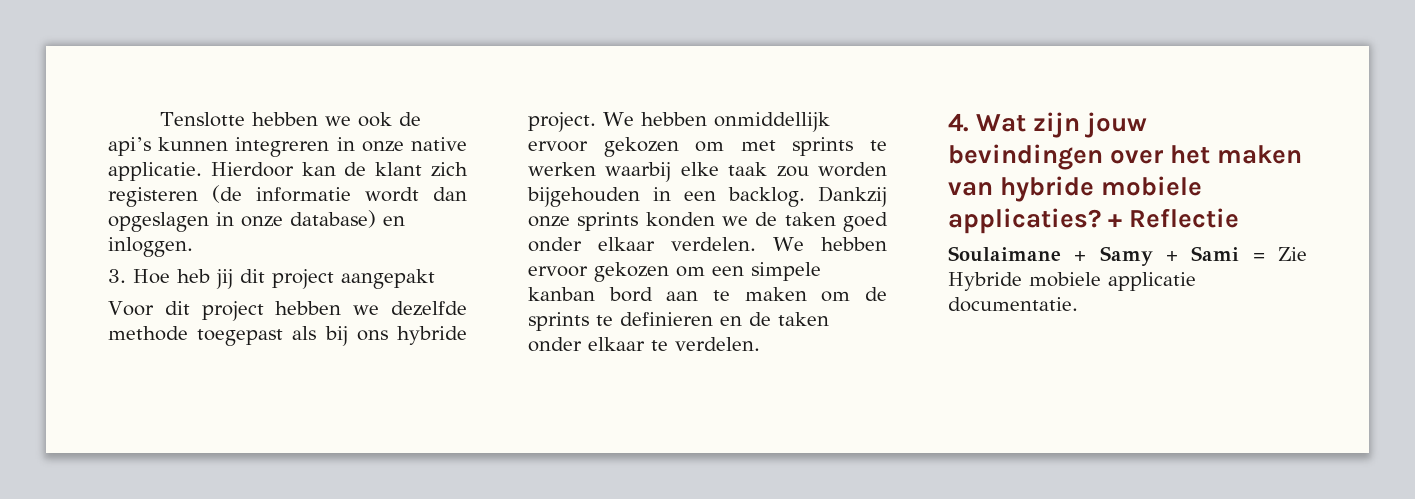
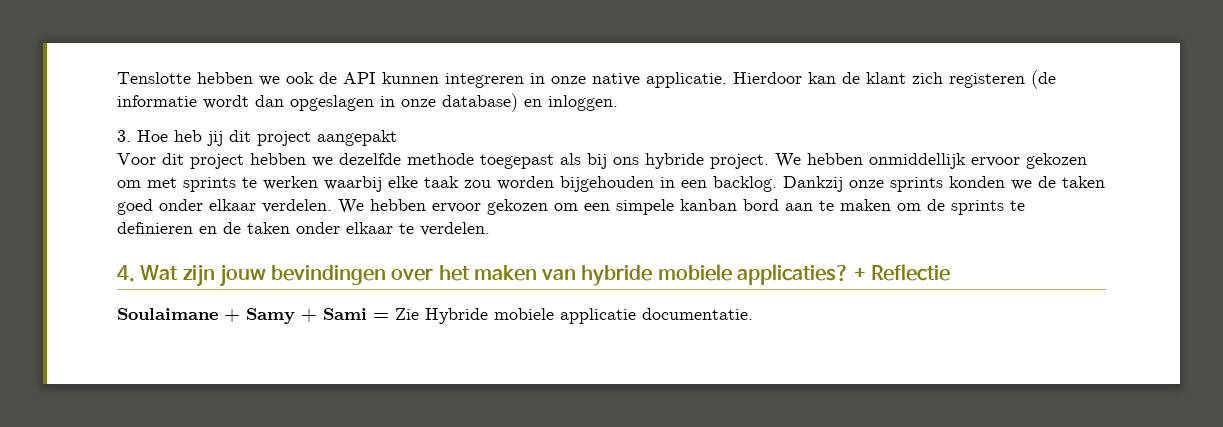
[108,137,151,156] api’s -> [343,72,376,84] API

